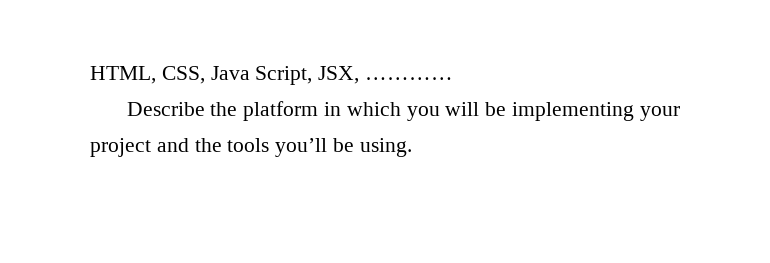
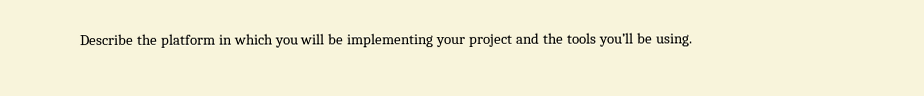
[90,66,454,85] HTML, CSS, Java Script, JSX, ………… // -> (79, 39) none

